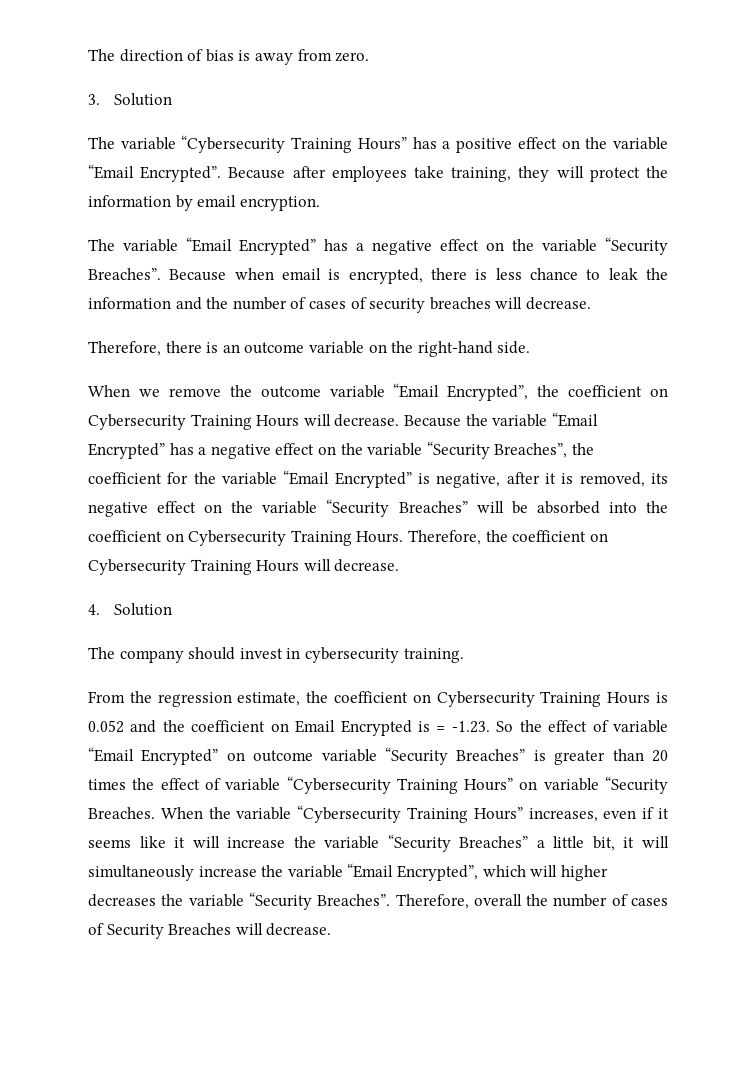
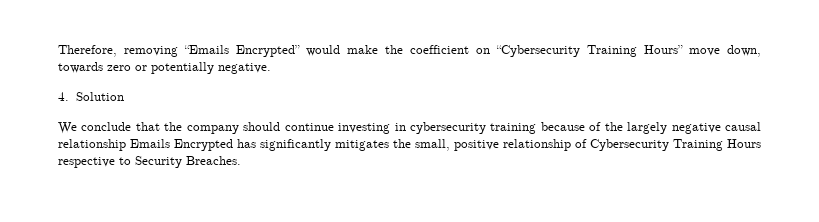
[88,49,370,65] [88,93,173,106] [88,135,669,153] [88,164,668,182] [88,195,320,211] [88,237,668,255] [88,268,668,284] [88,297,591,313] [88,341,531,357] [88,383,668,401] [88,412,598,430] [88,441,594,459] [88,470,668,488] [88,499,668,517] [88,530,608,546] [88,559,400,575] [88,603,173,616] [88,647,464,663] [88,691,668,707] [88,720,669,736] [88,747,668,765] [88,776,668,794] [88,805,669,823] [88,834,669,852] [88,863,608,881] [88,892,668,910] [88,923,332,939] The direction of bias is away from zero. // 3. Solution // The variable “Cybersecurity Training Hours” has a positive effect on the variable “Email Encrypted”. Because after employees take training, they will protect the information by email encryption. // The variable “Email Encrypted” has a negative effect on the variable “Security Breaches”. Because when email is encrypted, there is less chance to leak the information and the number of cases of security breaches will decrease. // Therefore, there is an outcome variable on the right-hand side. // When we remove the outcome variable “Email Encrypted”, the coefficient on Cybersecurity Training Hours will decrease. Because the variable “Email Encrypted” has a negative effect on the variable “Security Breaches”, the coefficient for the variable “Email Encrypted” is negative, after it is removed, its negative effect on the variable “Security Breaches” will be absorbed into the coefficient on Cybersecurity Training Hours. Therefore, the coefficient on Cybersecurity Training Hours will decrease. // 4. Solution // The company should invest in cybersecurity training. // From the regression estimate, the coefficient on Cybersecurity Training Hours is 0.052 and the coefficient on Email Encrypted is = -1.23. So the effect of variable “Email Encrypted” on outcome variable “Security Breaches” is greater than 20 times the effect of variable “Cybersecurity Training Hours” on variable “Security Breaches. When the variable “Cybersecurity Training Hours” increases, even if it seems like it will increase the variable “Security Breaches” a little bit, it will simultaneously increase the variable “Email Encrypted”, which will higher decreases the variable “Security Breaches”. Therefore, overall the number of cases of Security Breaches will decrease. -> [58,45,761,57] [58,62,271,74] [58,92,125,101] [58,122,761,134] [58,139,761,151] [58,156,241,168] Therefore, removing “Emails Encrypted” would make the coefficient on “Cybersecurity Training Hours” move down, towards zero or potentially negative. // 4. Solution // We conclude that the company should continue investing in cybersecurity training because of the largely negative causal relationship Emails Encrypted has significantly mitigates the small, positive relationship of Cybersecurity Training Hours respective to Security Breaches.

